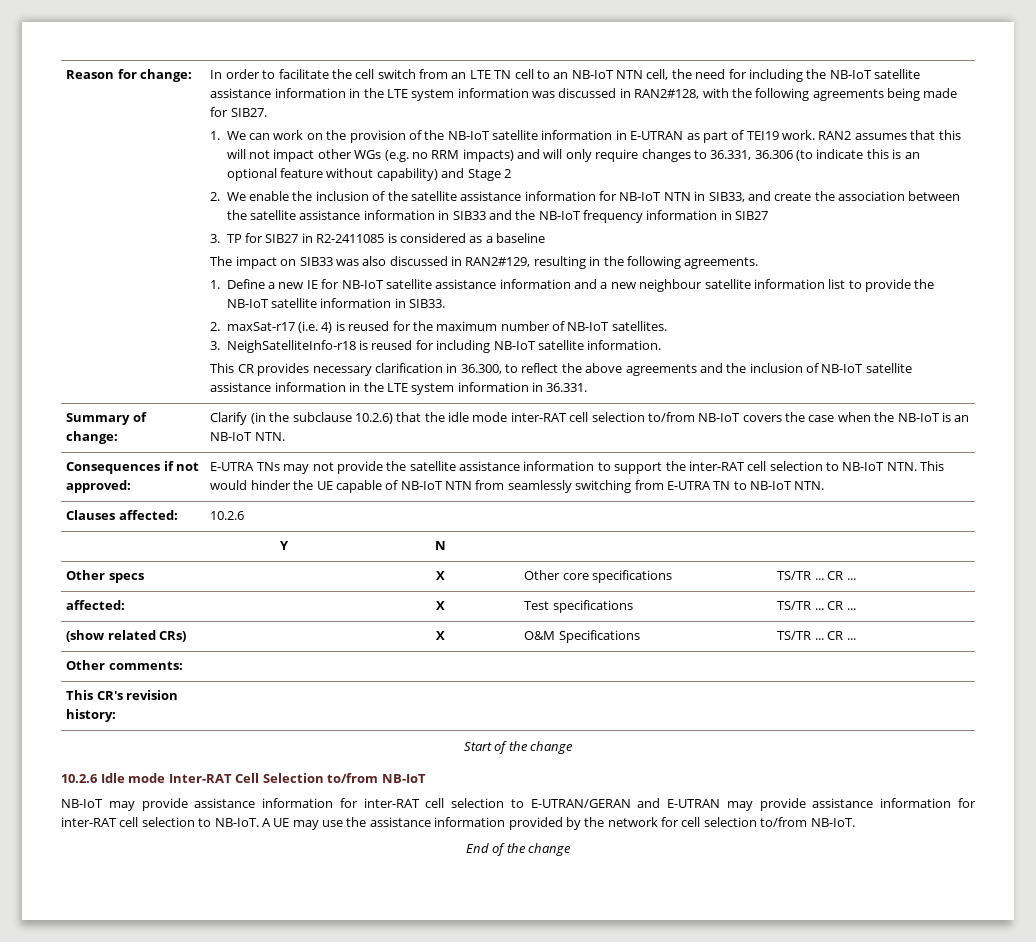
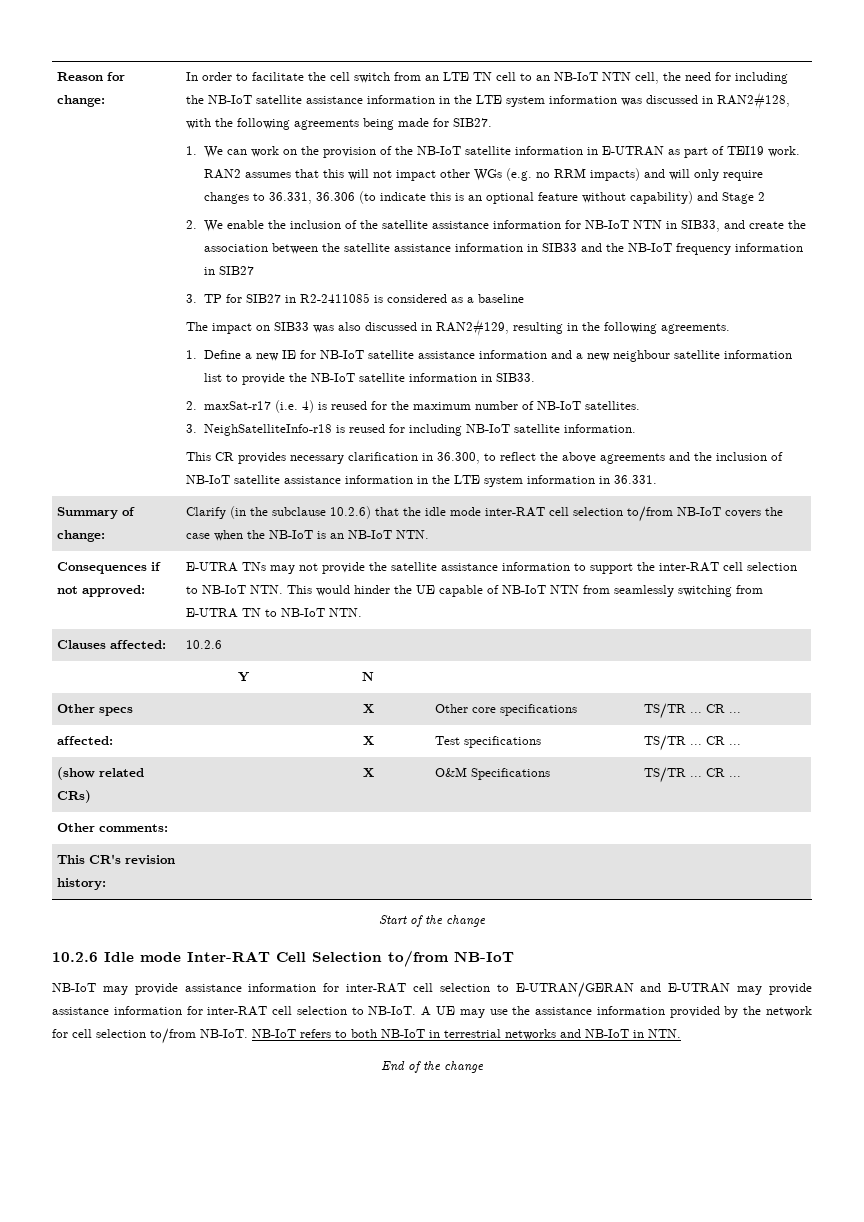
(855, 822) none -> [252,1029,681,1040] NB-IoT refers to both NB-IoT in terrestrial networks and NB-IoT in NTN.

